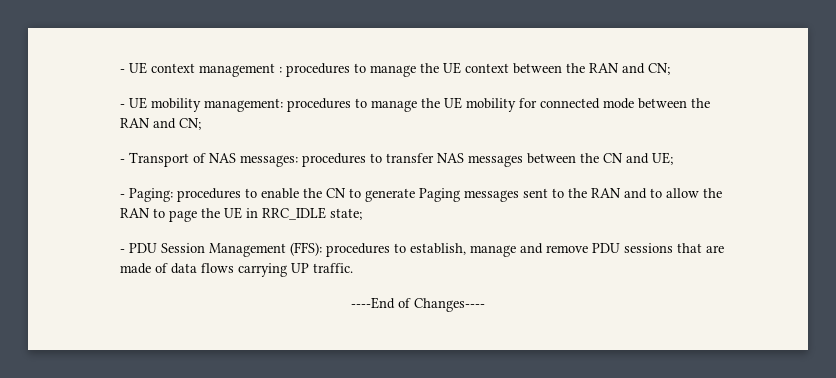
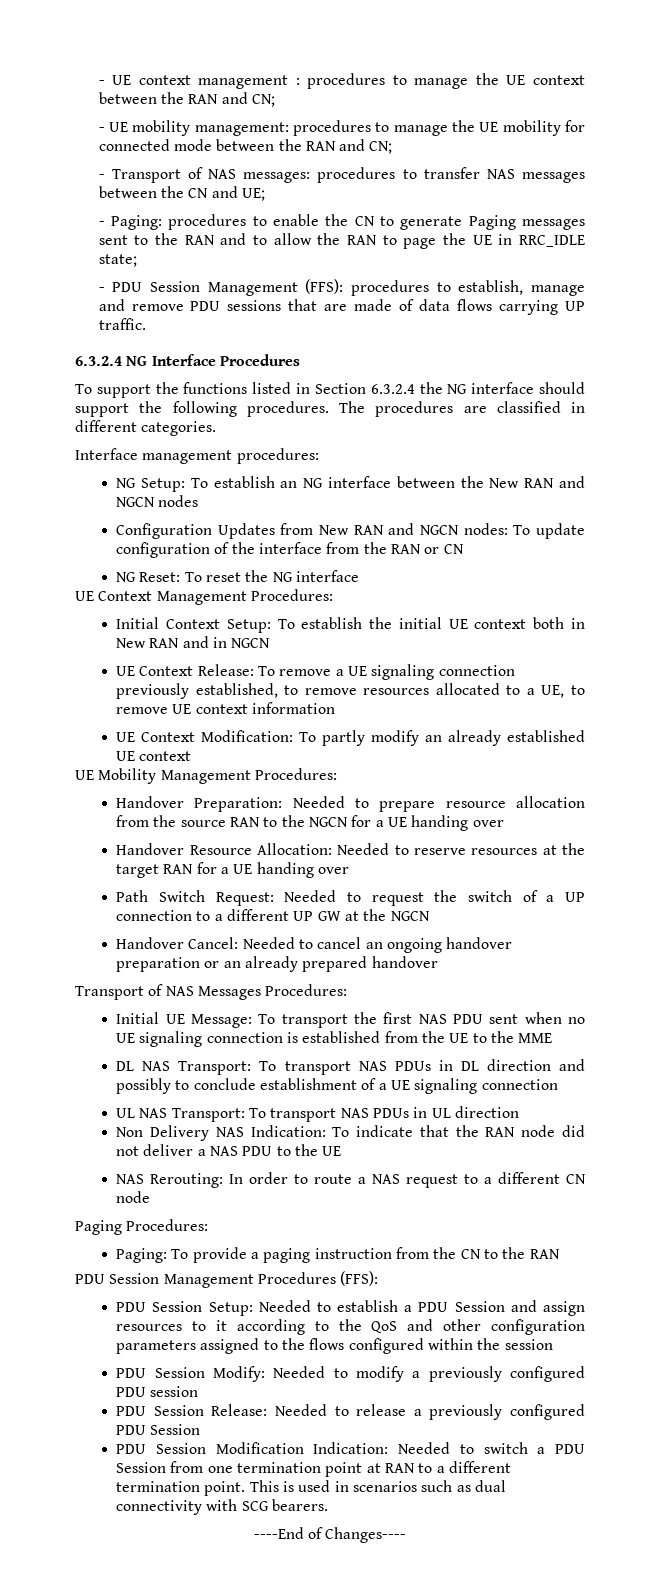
(353, 268) none -> [75,354,300,366] [75,382,585,398] [75,401,585,417] [75,420,217,436] [75,448,319,464] [116,476,585,492] [116,495,199,507] [116,523,585,539] [116,542,464,558] [116,570,360,582] [75,589,333,605] [116,617,586,633] [116,636,271,648] [116,664,515,680] [116,683,586,699] [116,702,336,714] [116,730,585,746] [116,751,192,761] [75,768,337,784] [116,796,585,812] [116,815,504,831] [116,843,585,855] [116,862,350,878] [116,890,585,906] [116,909,430,921] [116,937,513,953] [116,956,438,972] [75,984,348,1000] [116,1012,585,1028] [116,1031,553,1047] [116,1059,585,1075] [116,1078,558,1094] [116,1106,520,1122] [116,1125,586,1141] [116,1144,342,1156] [116,1172,587,1188] [116,1191,151,1203] [75,1219,209,1235] [116,1247,560,1263] [75,1271,379,1288] [116,1300,585,1316] [116,1319,585,1335] [116,1338,553,1354] [116,1366,585,1382] [116,1386,199,1397] [116,1404,585,1420] [116,1424,201,1435] [116,1442,585,1454] [116,1461,512,1477] [116,1480,507,1496] [116,1499,329,1515] // 6.3.2.4 NG Interface Procedures // To support the functions listed in Section 6.3.2.4 the NG interface should support the following procedures. The procedures are classified in different categories. // Interface management procedures: // NG Setup: To establish an NG interface between the New RAN and NGCN nodes // Configuration Updates from New RAN and NGCN nodes: To update configuration of the interface from the RAN or CN // NG Reset: To reset the NG interface // UE Context Management Procedures: // Initial Context Setup: To establish the initial UE context both in New RAN and in NGCN // UE Context Release: To remove a UE signaling connection previously established, to remove resources allocated to a UE, to remove UE context information // UE Context Modification: To partly modify an already established UE context // UE Mobility Management Procedures: // Handover Preparation: Needed to prepare resource allocation from the source RAN to the NGCN for a UE handing over // Handover Resource Allocation: Needed to reserve resources at the target RAN for a UE handing over // Path Switch Request: Needed to request the switch of a UP connection to a different UP GW at the NGCN // Handover Cancel: Needed to cancel an ongoing handover preparation or an already prepared handover // Transport of NAS Messages Procedures: // Initial UE Message: To transport the first NAS PDU sent when no UE signaling connection is established from the UE to the MME // DL NAS Transport: To transport NAS PDUs in DL direction and possibly to conclude establishment of a UE signaling connection // UL NAS Transport: To transport NAS PDUs in UL direction // Non Delivery NAS Indication: To indicate that the RAN node did not deliver a NAS PDU to the UE // NAS Rerouting: In order to route a NAS request to a different CN node // Paging Procedures: // Paging: To provide a paging instruction from the CN to the RAN // PDU Session Management Procedures (FFS): // PDU Session Setup: Needed to establish a PDU Session and assign resources to it according to the QoS and other configuration parameters assigned to the flows configured within the session // PDU Session Modify: Needed to modify a previously configured PDU session // PDU Session Release: Needed to release a previously configured PDU Session // PDU Session Modification Indication: Needed to switch a PDU Session from one termination point at RAN to a different termination point. This is used in scenarios such as dual connectivity with SCG bearers.

